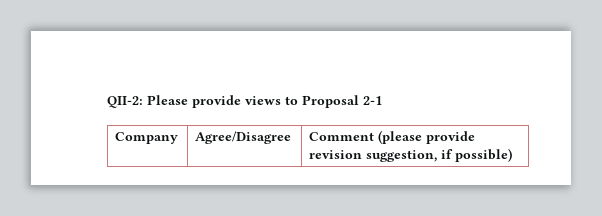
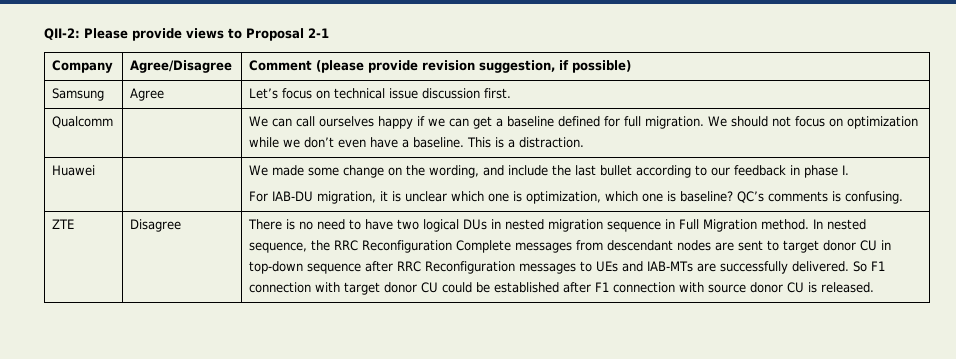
(513, 155) none -> [52,88,105,101] [130,88,165,101] [249,88,512,99] [52,116,114,128] [249,116,919,129] [249,137,585,148] [52,165,96,176] [249,165,850,178] [249,191,904,204] [52,219,75,229] [130,219,182,232] [248,219,867,232] [249,240,892,253] [249,261,886,274] [249,282,875,295] // Samsung | Agree | Let’s focus on technical issue discussion first. // Qualcomm | | We can call ourselves happy if we can get a baseline defined for full migration. We should not focus on optimization while we don’t even have a baseline. This is a distraction. // Huawei | | We made some change on the wording, and include the last bullet according to our feedback in phase I. // For IAB-DU migration, it is unclear which one is optimization, which one is baseline? QC’s comments is confusing. // ZTE | Disagree | There is no need to have two logical DUs in nested migration sequence in Full Migration method. In nested sequence, the RRC Reconfiguration Complete messages from descendant nodes are sent to target donor CU in top-down sequence after RRC Reconfiguration messages to UEs and IAB-MTs are successfully delivered. So F1 connection with target donor CU could be established after F1 connection with source donor CU is released.

